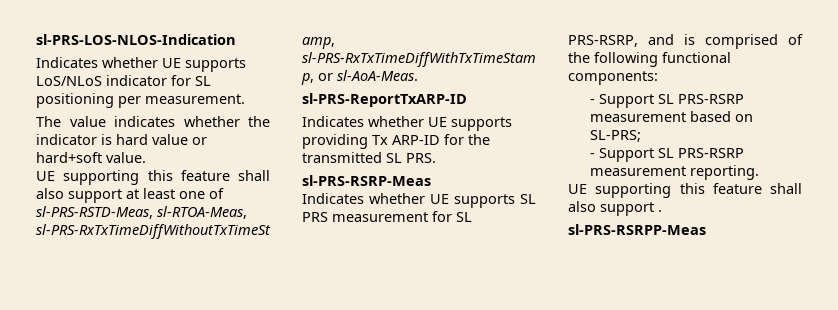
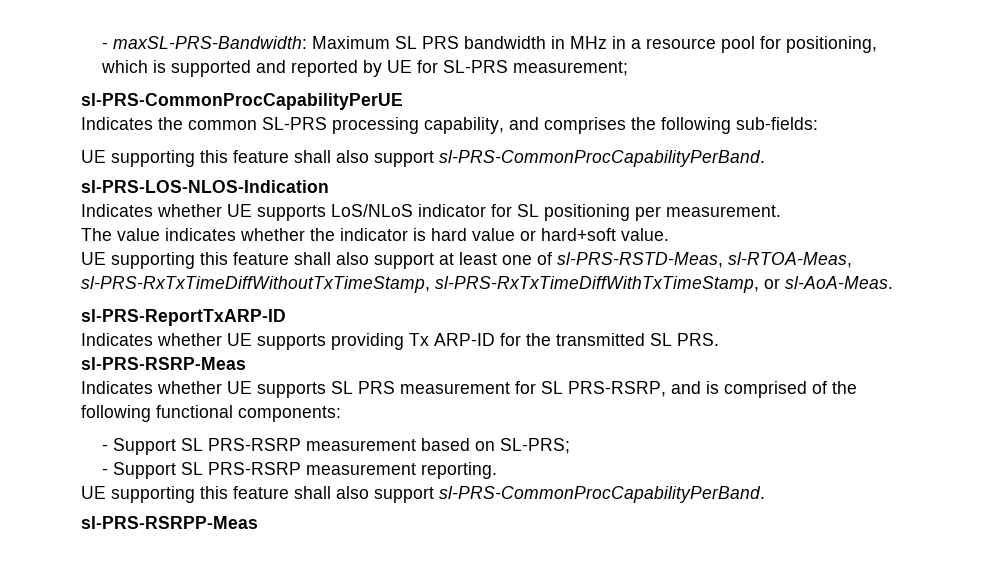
(36, 39) none -> [102,36,878,53] [101,60,629,77] [81,93,403,110] [81,117,818,134] [81,150,765,167] - maxSL-PRS-Bandwidth: Maximum SL PRS bandwidth in MHz in a resource pool for positioning, which is supported and reported by UE for SL-PRS measurement; // sl-PRS-CommonProcCapabilityPerUE // Indicates the common SL-PRS processing capability, and comprises the following sub-fields: // UE supporting this feature shall also support sl-PRS-CommonProcCapabilityPerBand. //
[658,210,662,212] . -> [439,486,765,503] sl-PRS-CommonProcCapabilityPerBand.

